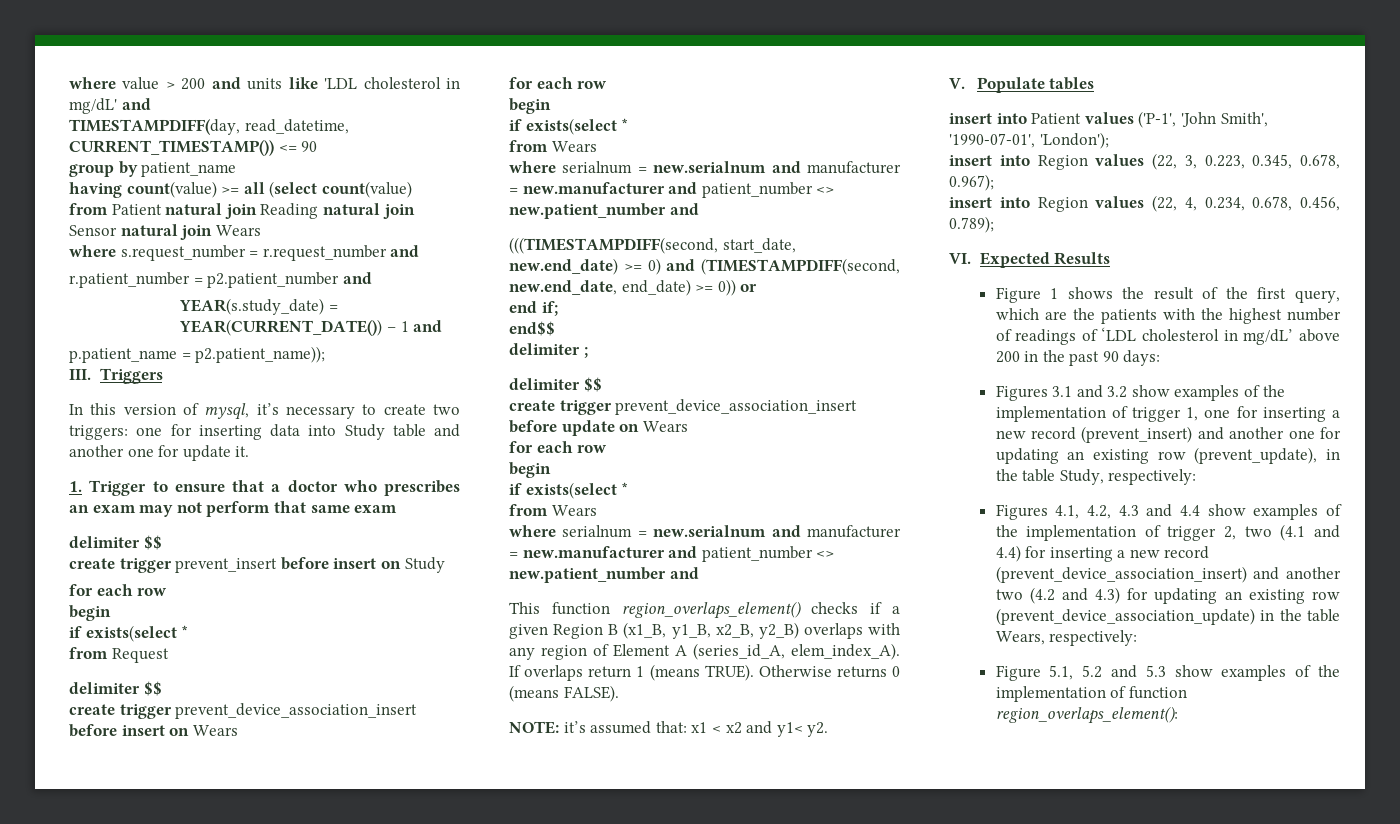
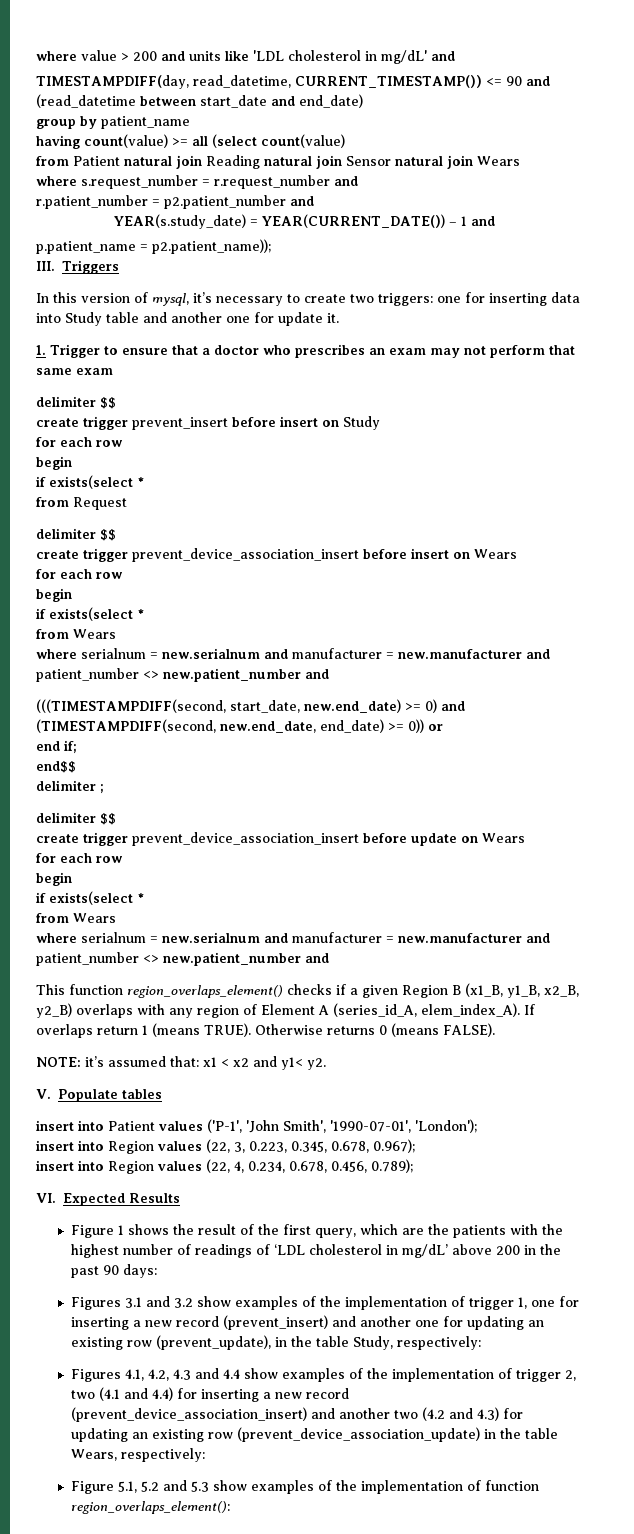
(318, 146) none -> [526,76,550,86] [36,94,363,108] and (read_datetime between start_date and end_date)

